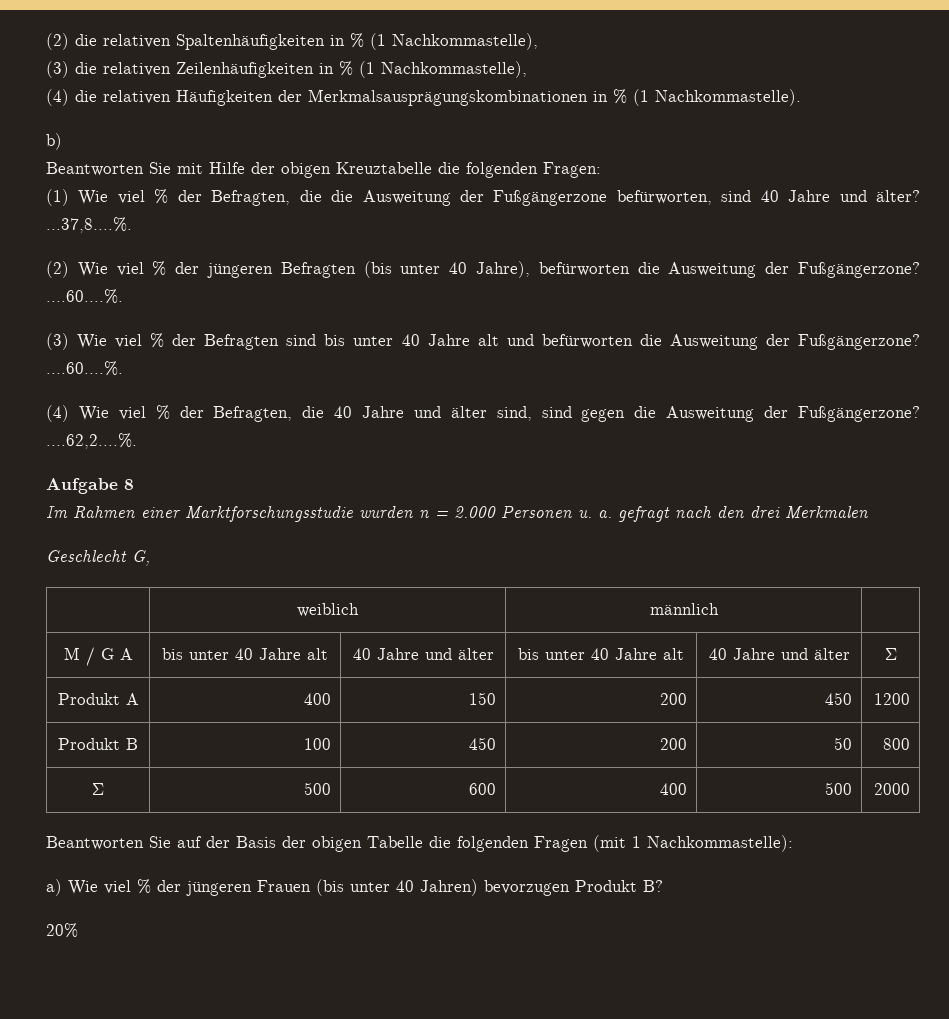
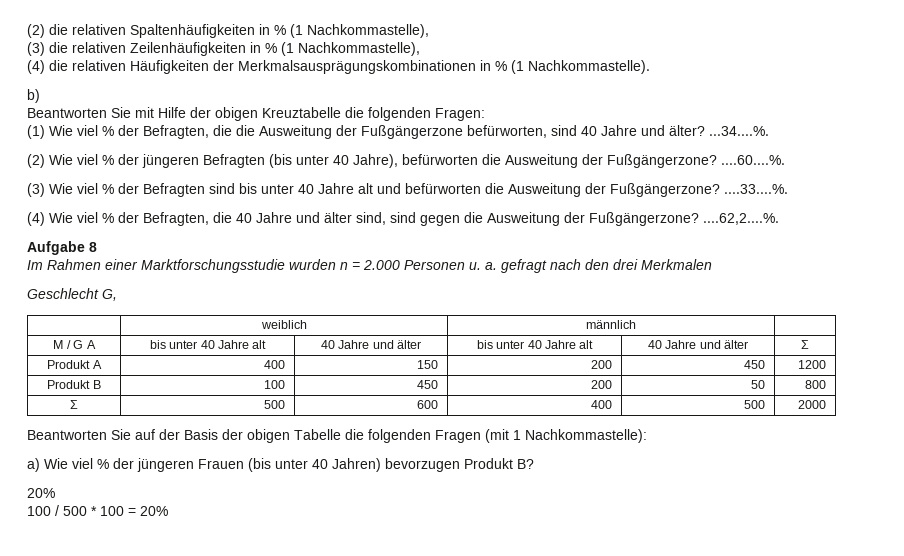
[46,217,132,233] ...37,8....%. -> [709,126,769,136] ...34....%.
[46,361,123,376] ....60....%. -> [724,184,788,194] ....33....%.
(78, 930) none -> [27,505,168,516] // 100 / 500 * 100 = 20%

